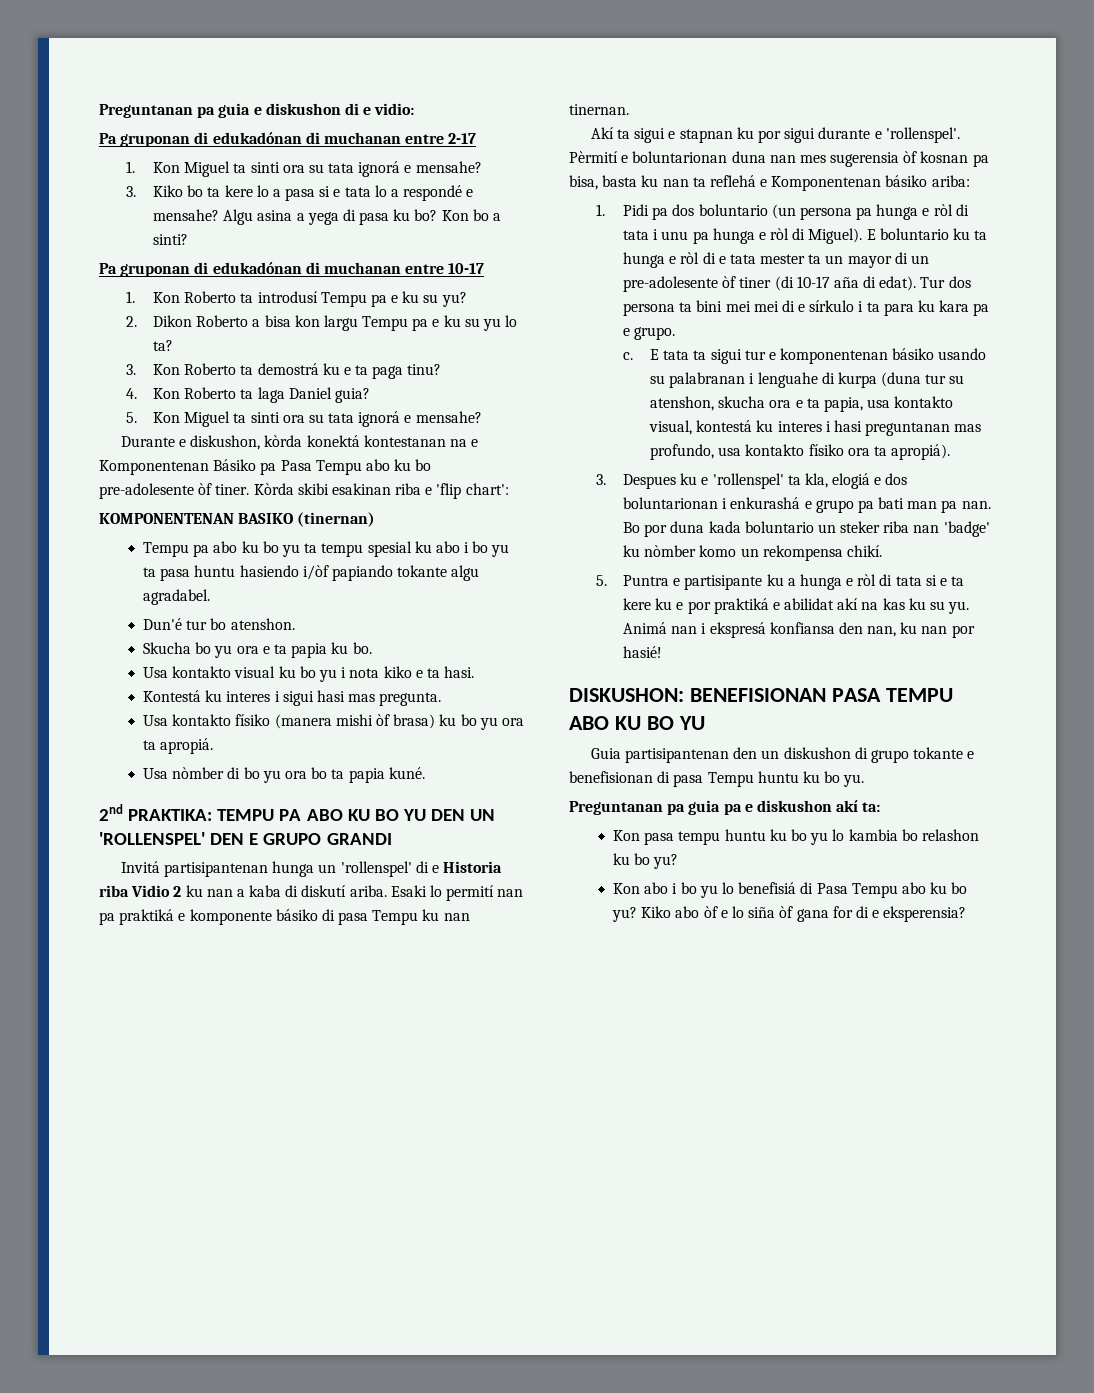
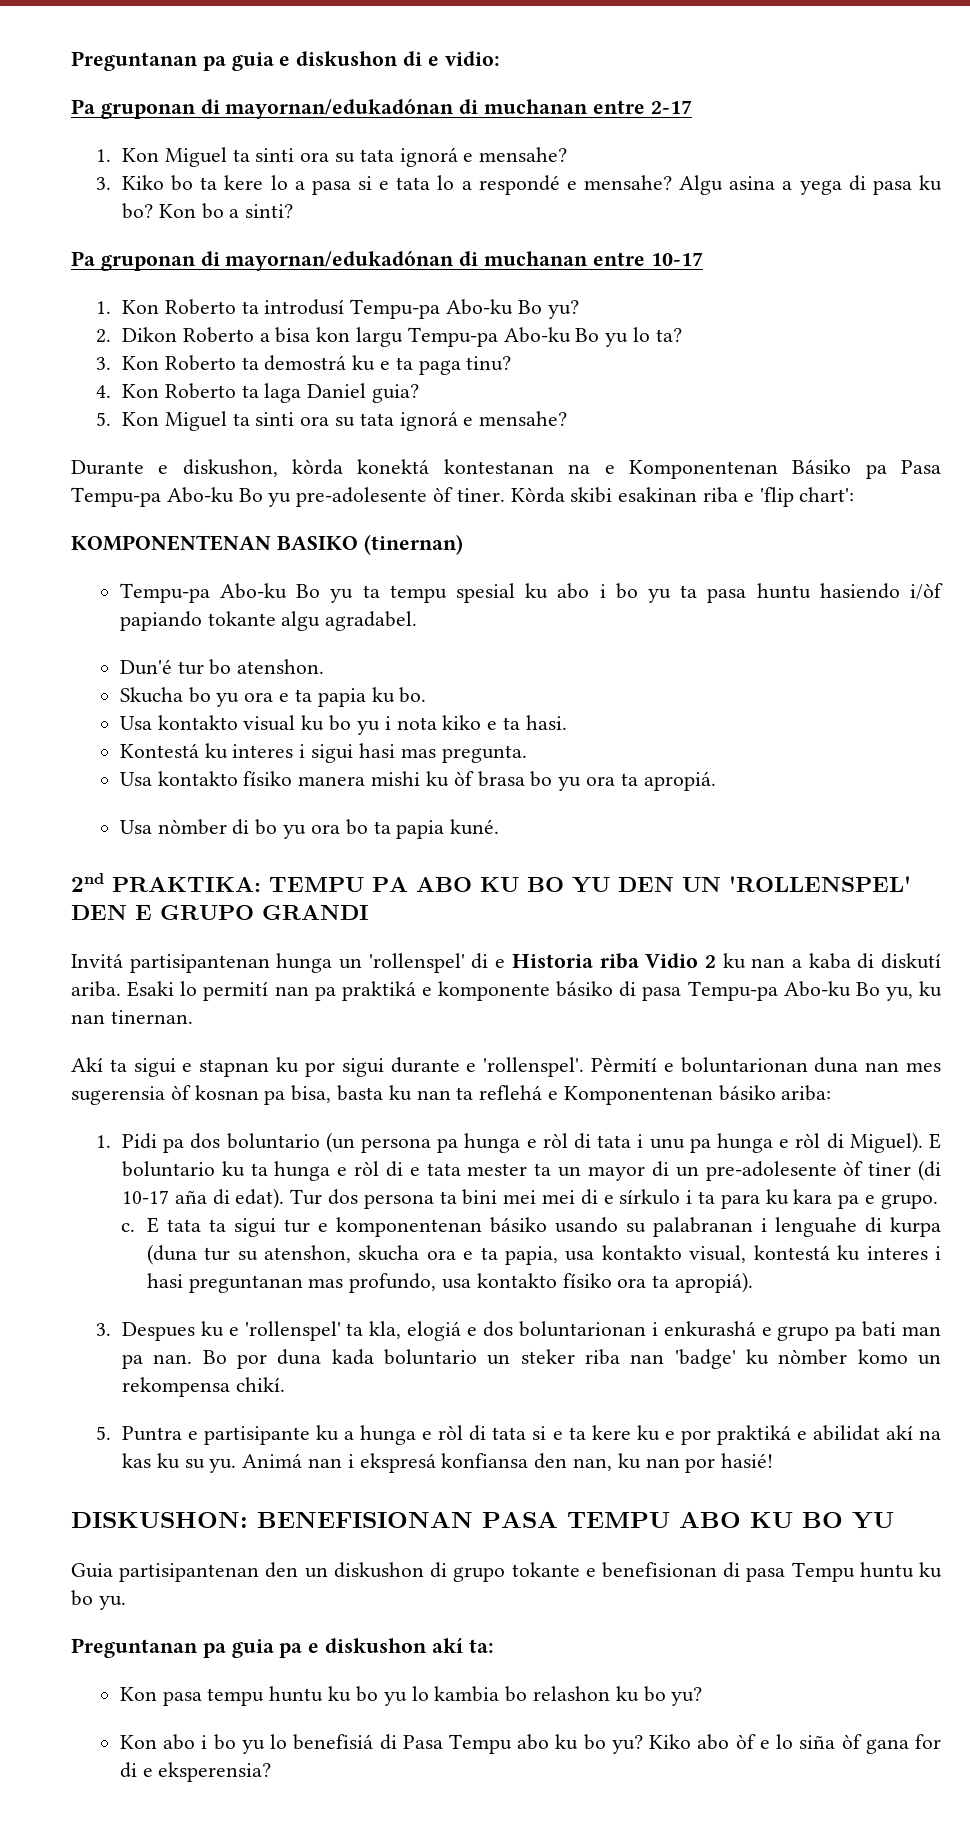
[212,132,302,144] edukadónan -> [225,99,455,119] mayornan/edukadónan
[212,262,302,274] edukadónan -> [225,251,455,271] mayornan/edukadónan
[320,291,439,307] Tempu pa e ku su -> [350,299,542,319] Tempu-pa Abo-ku Bo
[362,315,480,331] Tempu pa e ku su -> [407,327,600,347] Tempu-pa Abo-ku Bo
[315,459,432,475] Tempu abo ku bo -> [71,487,292,507] Tempu-pa Abo-ku Bo yu
[143,541,279,557] Tempu pa abo ku bo -> [119,583,321,603] Tempu-pa Abo-ku Bo
[274,714,457,729] (manera mishi òf brasa) ku -> [298,771,525,787] manera mishi ku òf brasa
[372,910,419,925] Tempu -> [687,981,913,1001] Tempu-pa Abo-ku Bo yu,

